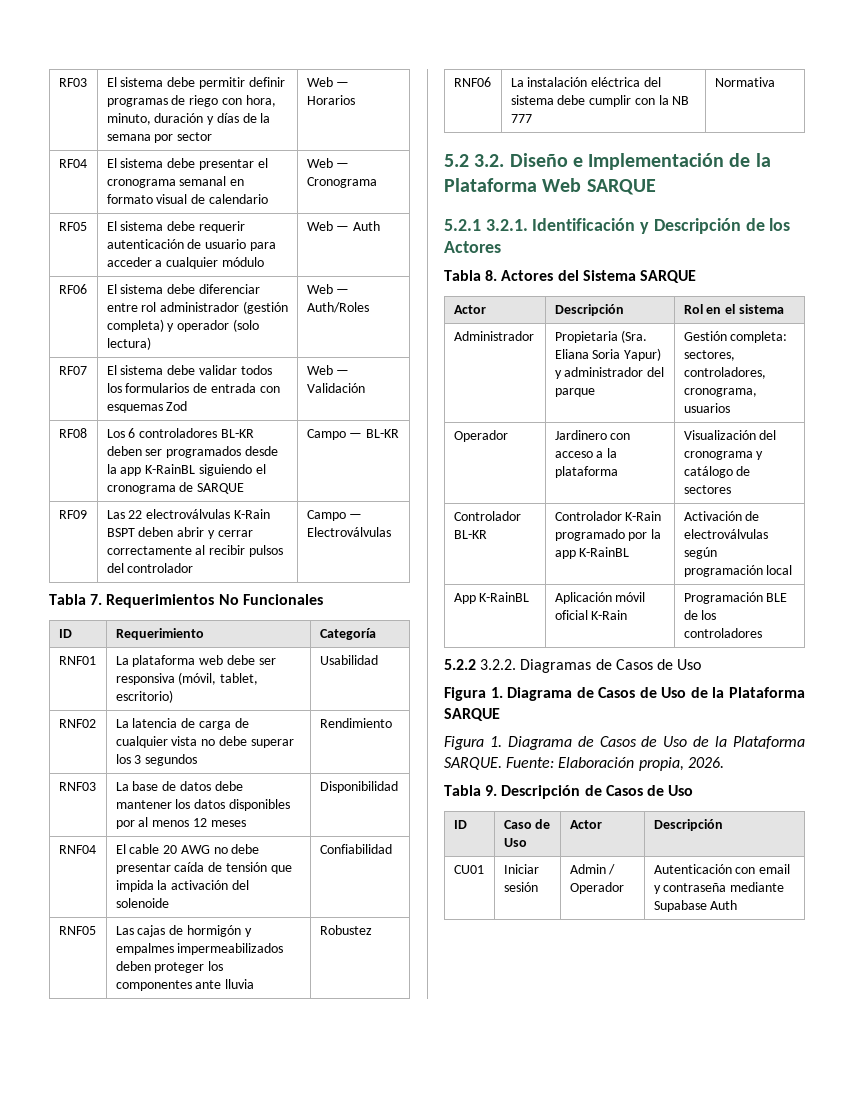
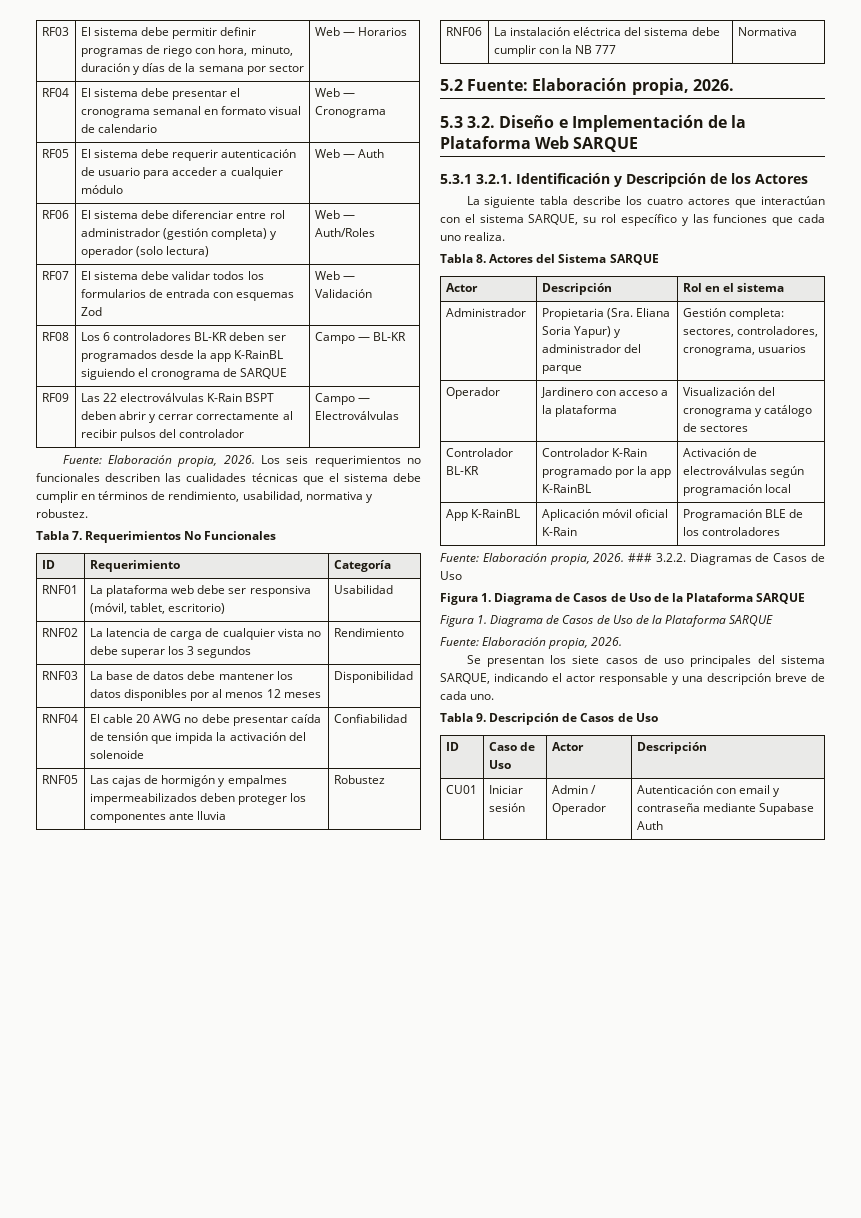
(391, 532) none -> [62,455,421,467] [36,473,421,485] [36,491,373,503] [36,509,88,518] // Fuente: Elaboración propia, 2026. Los seis requerimientos no funcionales describen las cualidades técnicas que el sistema debe cumplir en términos de rendimiento, usabilidad, normativa y robustez.
(469, 160) none -> [467,78,734,95] [440,116,463,128] Fuente: Elaboración propia, 2026. // 5.3
[444,219,481,231] 5.2.1 -> [440,174,472,184] 5.3.1
(501, 247) none -> [466,196,825,208] [440,214,825,226] [440,232,506,241] // La siguiente tabla describe los cuatro actores que interactúan con el sistema SARQUE, su rol específico y las funciones que cada uno realiza.
[444,659,476,670] 5.2.2 -> [440,553,653,565] Fuente: Elaboración propia, 2026. ###
[444,757,724,771] SARQUE. Fuente: Elaboración propia, 2026. -> [729,615,774,626] [440,637,623,649] [466,655,825,667] [440,673,825,685] [440,691,495,700] SARQUE // Fuente: Elaboración propia, 2026. // Se presentan los siete casos de uso principales del sistema SARQUE, indicando el actor responsable y una descripción breve de cada uno.

